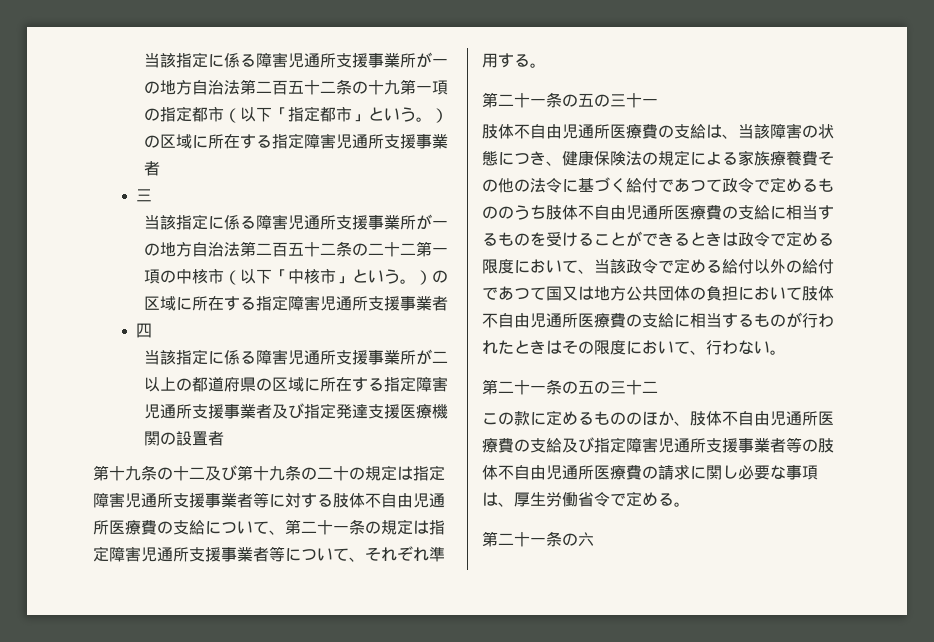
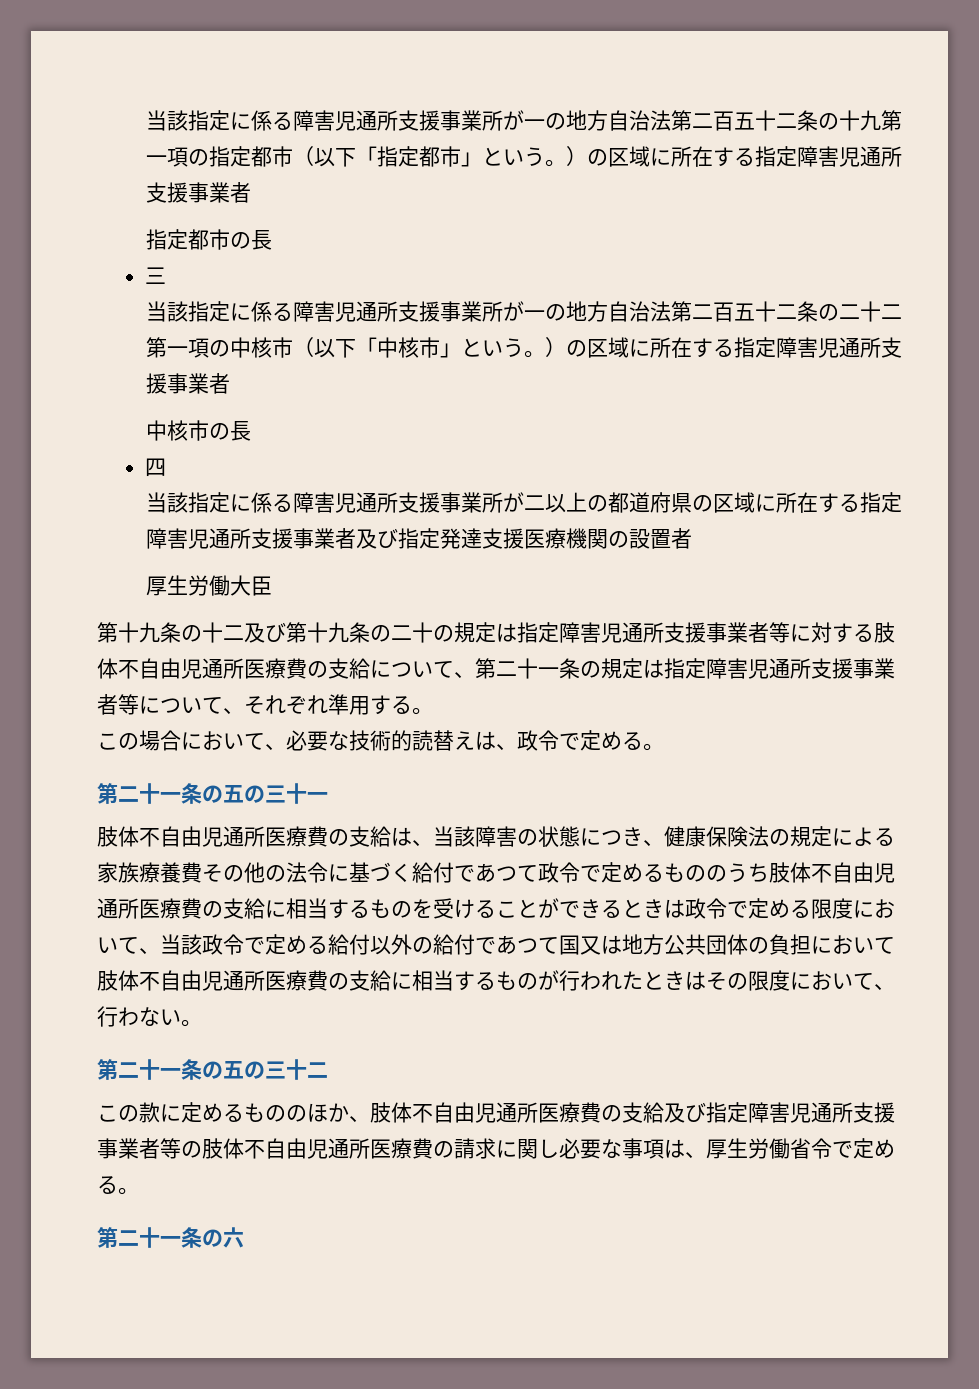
(160, 168) none -> [145,229,272,250] // 指定都市の長
(448, 303) none -> [145,420,251,441] // 中核市の長
(224, 438) none -> [145,575,272,596] // 厚生労働大臣
(546, 65) none -> [97,730,664,751] // この場合において、必要な技術的読替えは、政令で定める。

